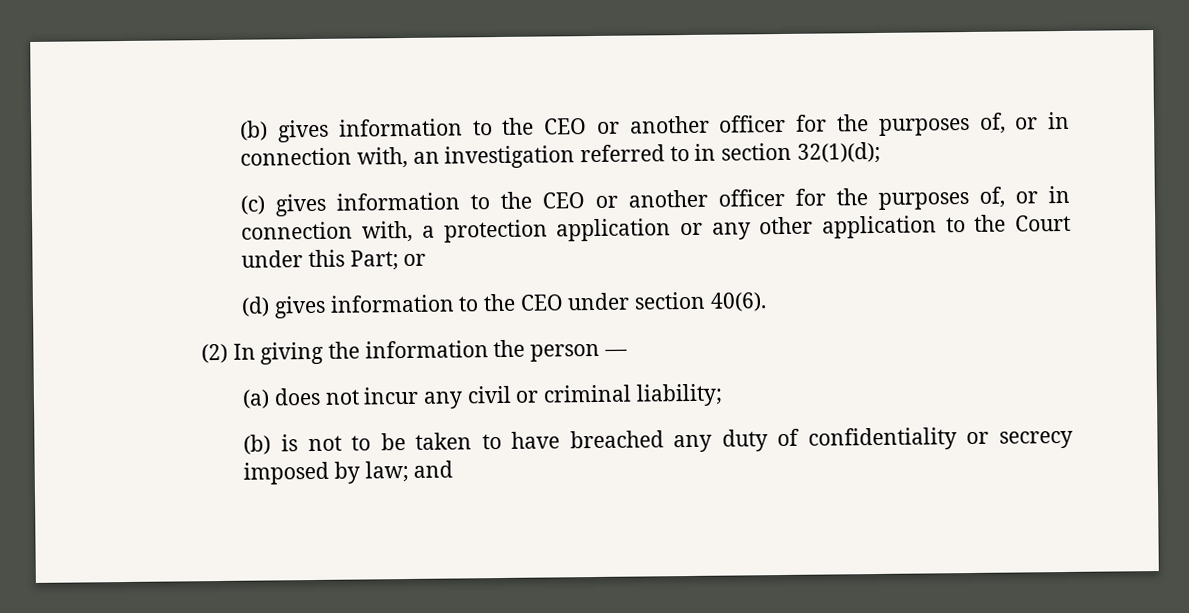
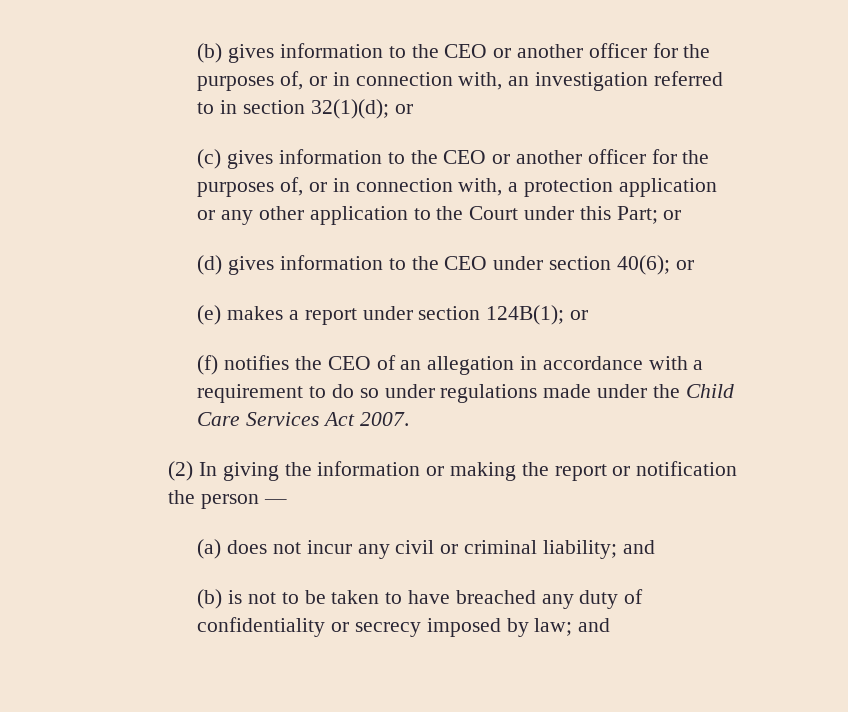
(881, 152) none -> [394,104,413,114] or
[709,292,767,312] 40(6). -> [616,255,694,275] [197,305,588,325] [197,355,704,375] [197,384,734,403] [197,412,409,426] 40(6); or // (e) makes a report under section 124B(1); or // (f) notifies the CEO of an allegation in accordance with a requirement to do so under regulations made under the Child Care Services Act 2007.
(489, 349) none -> [426,461,738,481] or making the report or notification
(723, 395) none -> [622,540,655,554] and

